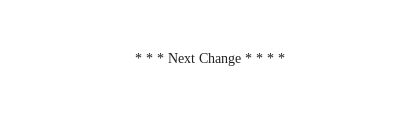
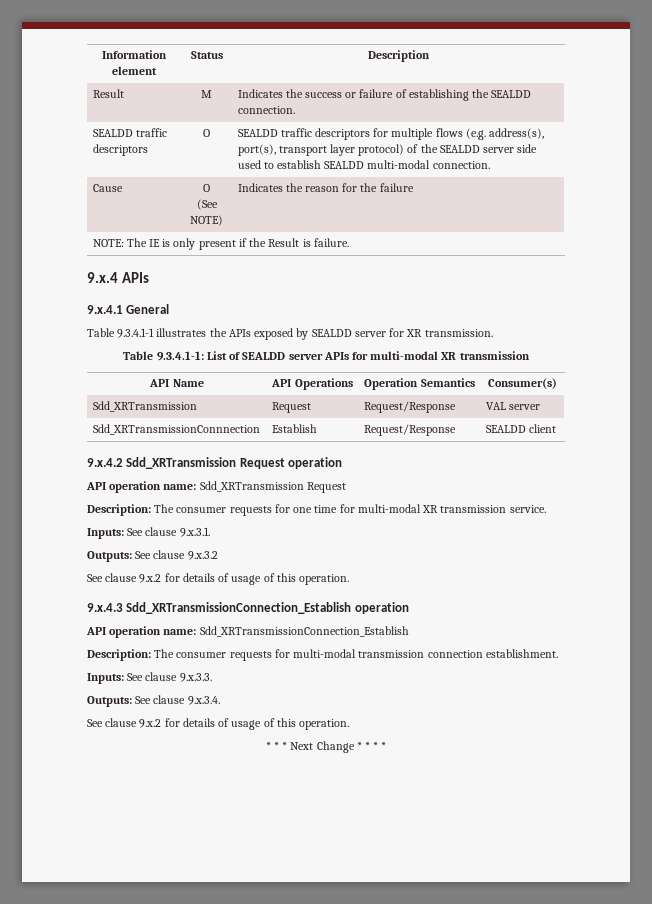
(135, 58) none -> [102,50,167,59] [112,66,157,75] [190,51,223,59] [368,50,431,62] [92,89,124,98] [201,90,212,98] [237,89,532,101] [237,106,295,114] [92,128,167,137] [92,144,148,156] [203,129,210,137] [237,128,545,140] [237,144,538,156] [237,160,490,169] [92,184,123,192] [203,184,210,192] [196,199,218,210] [190,215,223,226] [237,183,414,192] [92,238,349,250] [87,272,149,283] [87,304,170,314] [87,328,493,340] [123,351,530,361] [149,379,204,387] [271,378,353,390] [364,378,475,390] [488,378,557,389] [92,401,197,412] [271,402,311,413] [363,401,456,413] [485,402,540,410] [92,424,260,435] [271,424,317,433] [363,424,456,436] [485,424,556,433] [87,457,343,469] [86,481,346,493] [87,504,546,516] [87,527,210,539] [87,550,218,562] [87,573,350,585] [87,602,409,614] [86,626,409,638] [87,649,558,661] [87,672,212,684] [87,695,220,707] [87,718,350,730] Information element | Status | Description // Result | M | Indicates the success or failure of establishing the SEALDD connection. // SEALDD traffic descriptors | O | SEALDD traffic descriptors for multiple flows (e.g. address(s), port(s), transport layer protocol) of the SEALDD server side used to establish SEALDD multi-modal connection. // Cause | O // (See NOTE) | Indicates the reason for the failure // NOTE: The IE is only present if the Result is failure. // 9.x.4 APIs // 9.x.4.1 General // Table 9.3.4.1-1 illustrates the APIs exposed by SEALDD server for XR transmission. // Table 9.3.4.1-1: List of SEALDD server APIs for multi-modal XR transmission // API Name | API Operations | Operation Semantics | Consumer(s) // Sdd_XRTransmission | Request | Request/Response | VAL server // Sdd_XRTransmissionConnnection | Establish | Request/Response | SEALDD client // 9.x.4.2 Sdd_XRTransmission Request operation // API operation name: Sdd_XRTransmission Request // Description: The consumer requests for one time for multi-modal XR transmission service. // Inputs: See clause 9.x.3.1. // Outputs: See clause 9.x.3.2 // See clause 9.x.2 for details of usage of this operation. // 9.x.4.3 Sdd_XRTransmissionConnection_Establish operation // API operation name: Sdd_XRTransmissionConnection_Establish // Description: The consumer requests for multi-modal transmission connection establishment. // Inputs: See clause 9.x.3.3. // Outputs: See clause 9.x.3.4. // See clause 9.x.2 for details of usage of this operation. //

